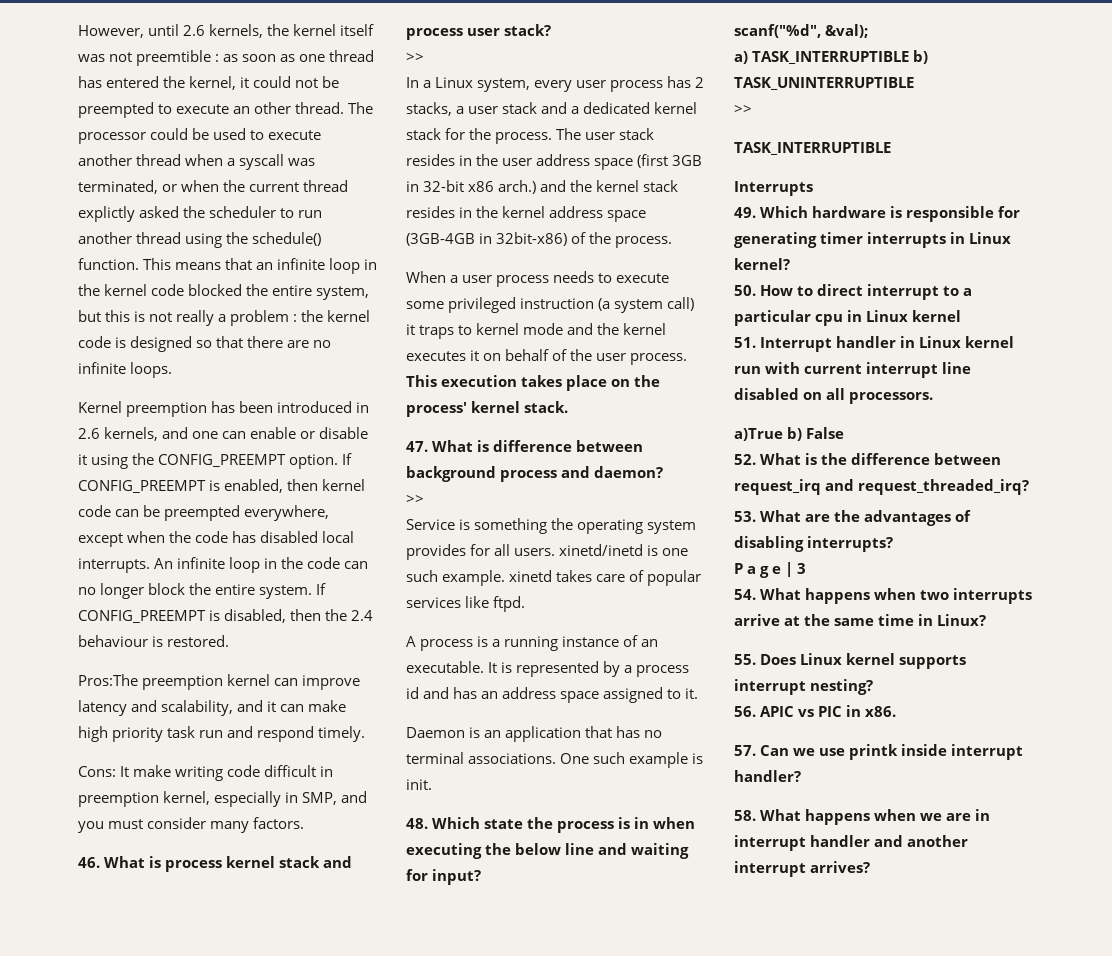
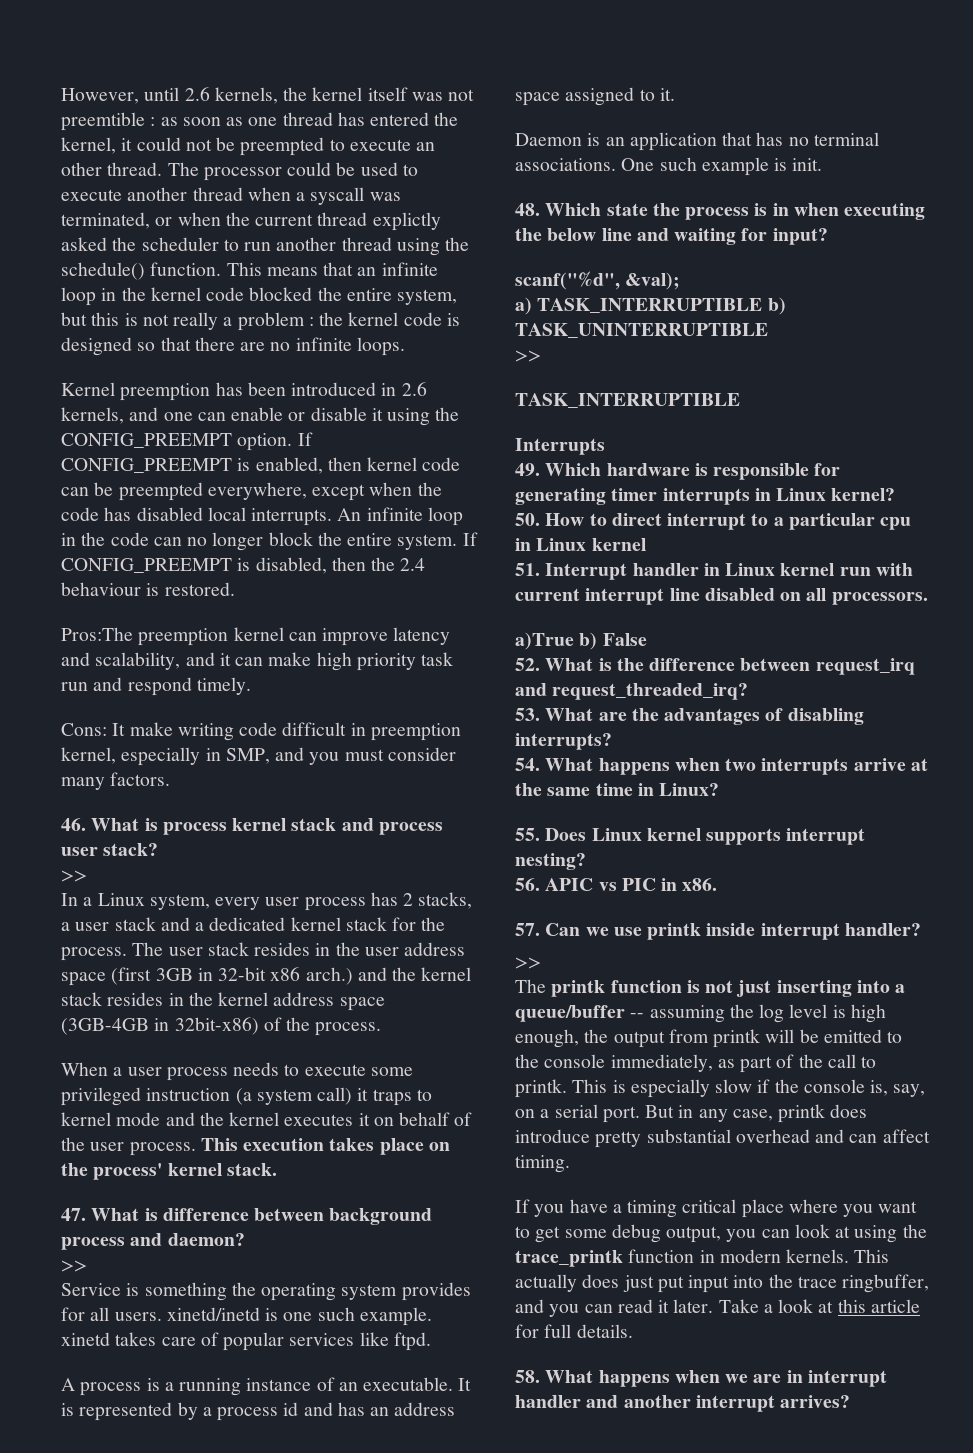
[734,562,807,578] // P a g e | 3 -> (612, 741) none
(801, 776) none -> [515,957,541,969] [515,979,906,997] [515,1004,886,1023] [515,1029,903,1048] [515,1054,877,1073] [515,1079,926,1098] [515,1104,868,1123] [515,1129,930,1148] [515,1155,570,1173] [515,1199,918,1218] [515,1224,927,1243] [515,1249,890,1267] [515,1274,930,1293] [515,1299,920,1317] [515,1324,633,1338] // >> // The printk function is not just inserting into a queue/buffer -- assuming the log level is high enough, the output from printk will be emitted to the console immediately, as part of the call to printk. This is especially slow if the console is, say, on a serial port. But in any case, printk does introduce pretty substantial overhead and can affect timing. // If you have a timing critical place where you want to get some debug output, you can look at using the trace_printk function in modern kernels. This actually does just put input into the trace ringbuffer, and you can read it later. Take a look at this article for full details.

